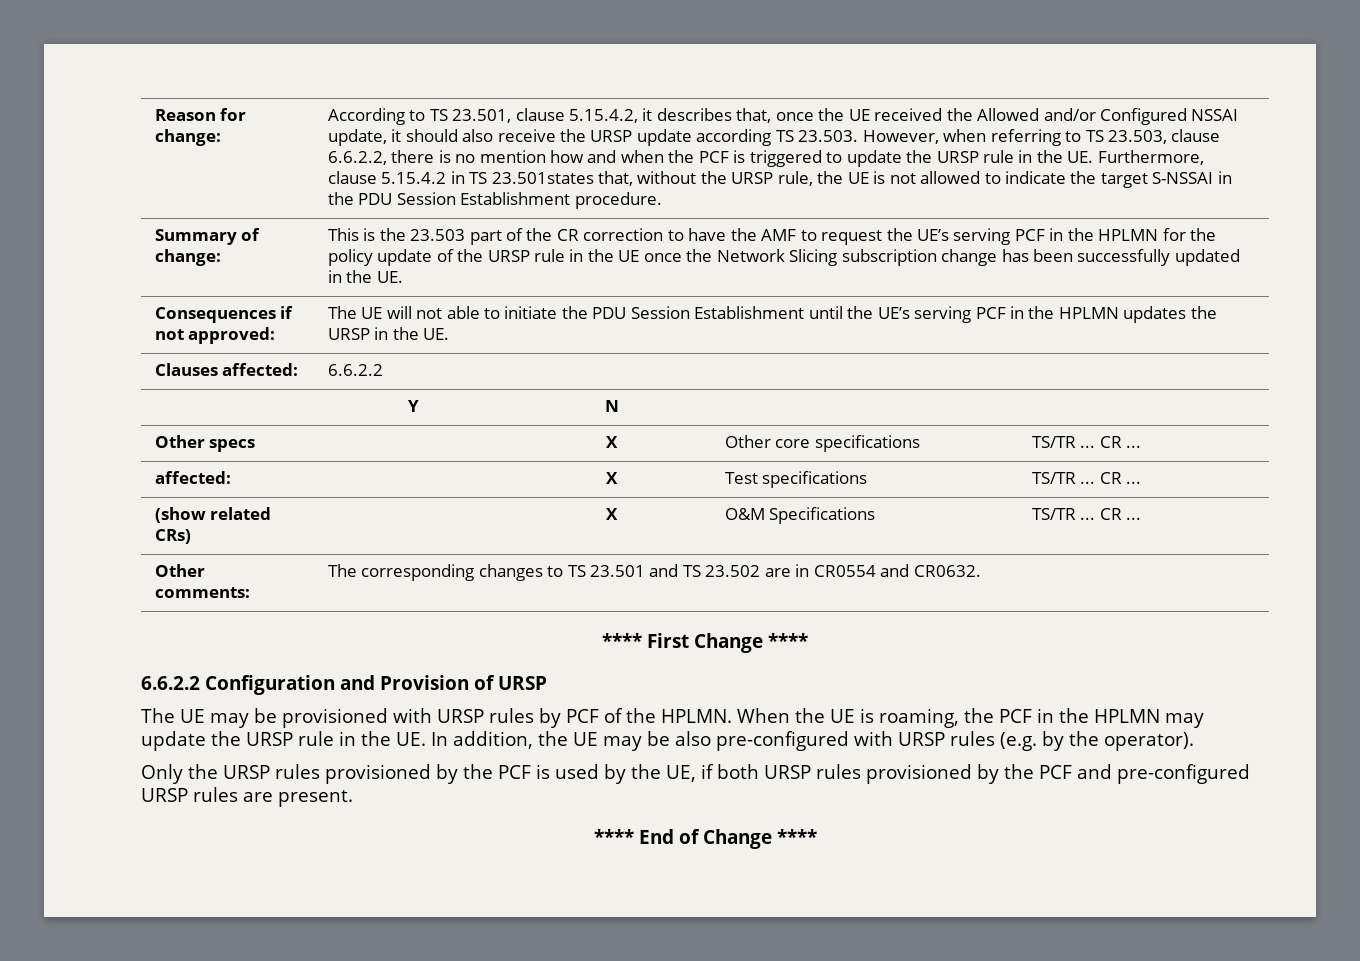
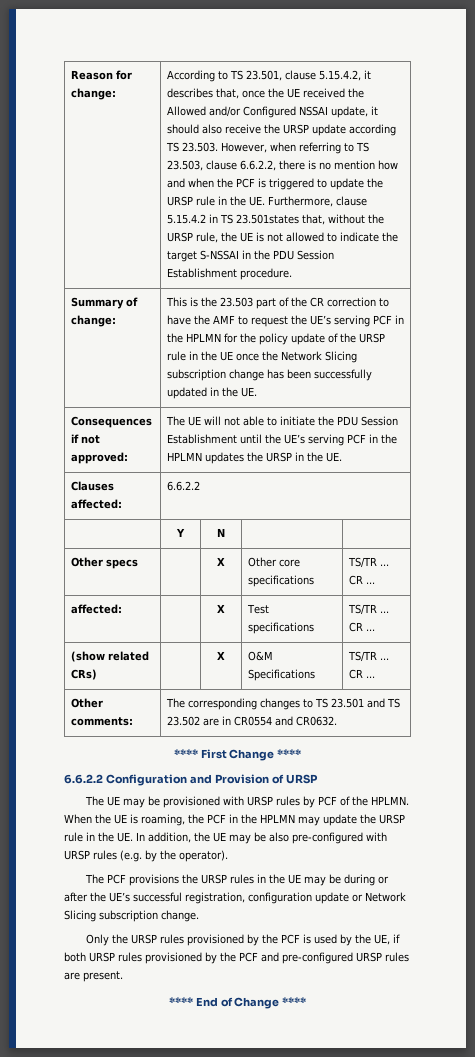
(1194, 741) none -> [85,874,390,886] [64,892,406,904] [64,910,199,922] // The PCF provisions the URSP rules in the UE may be during or after the UE’s successful registration, configuration update or Network Slicing subscription change.

